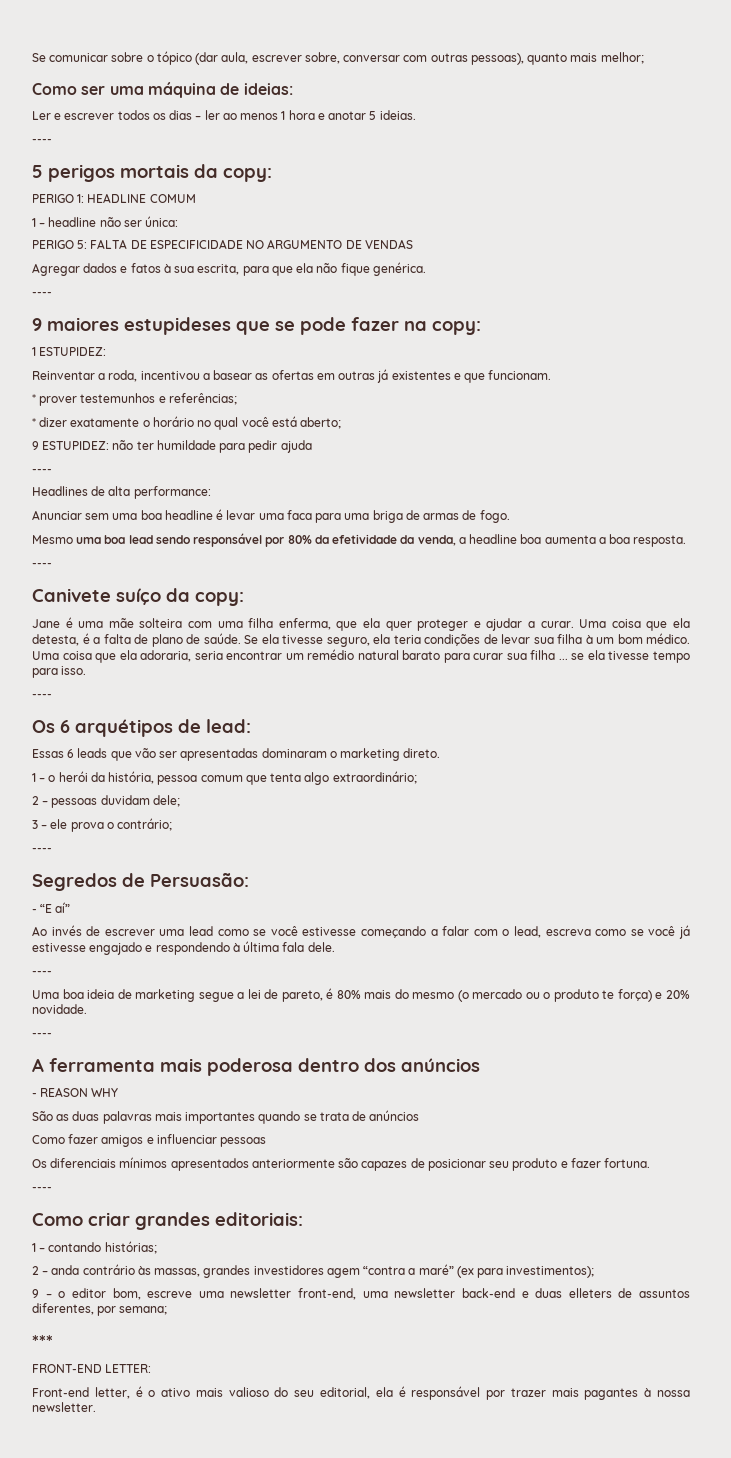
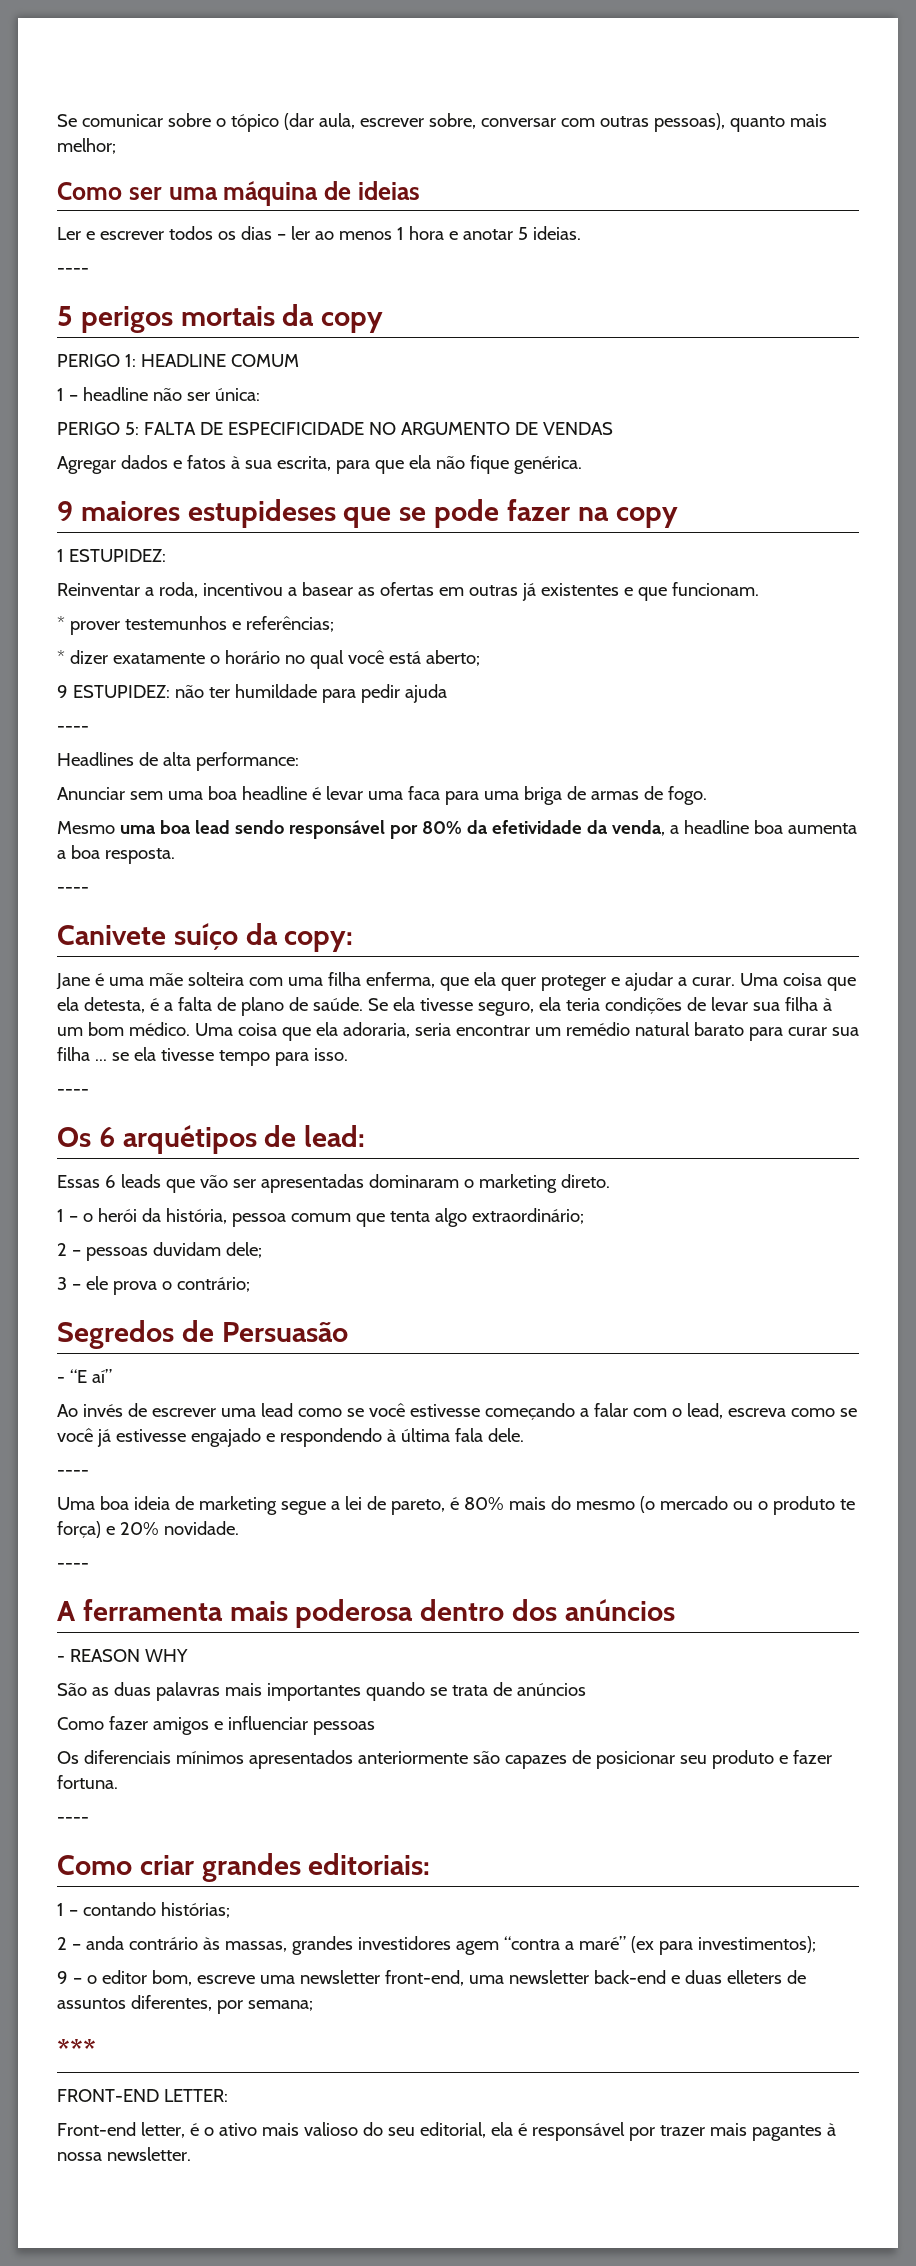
[243,83,293,95] ideias: -> [357,181,420,200] ideias
[223,168,272,182] copy: -> [321,312,384,333] copy
[32,292,52,296] // ---- -> (582, 465) none
[432,321,481,335] copy: -> [615,507,678,528] copy
[32,848,52,852] // ---- -> (250, 1284) none
[150,873,249,887] Persuasão: -> [221,1322,348,1342] Persuasão

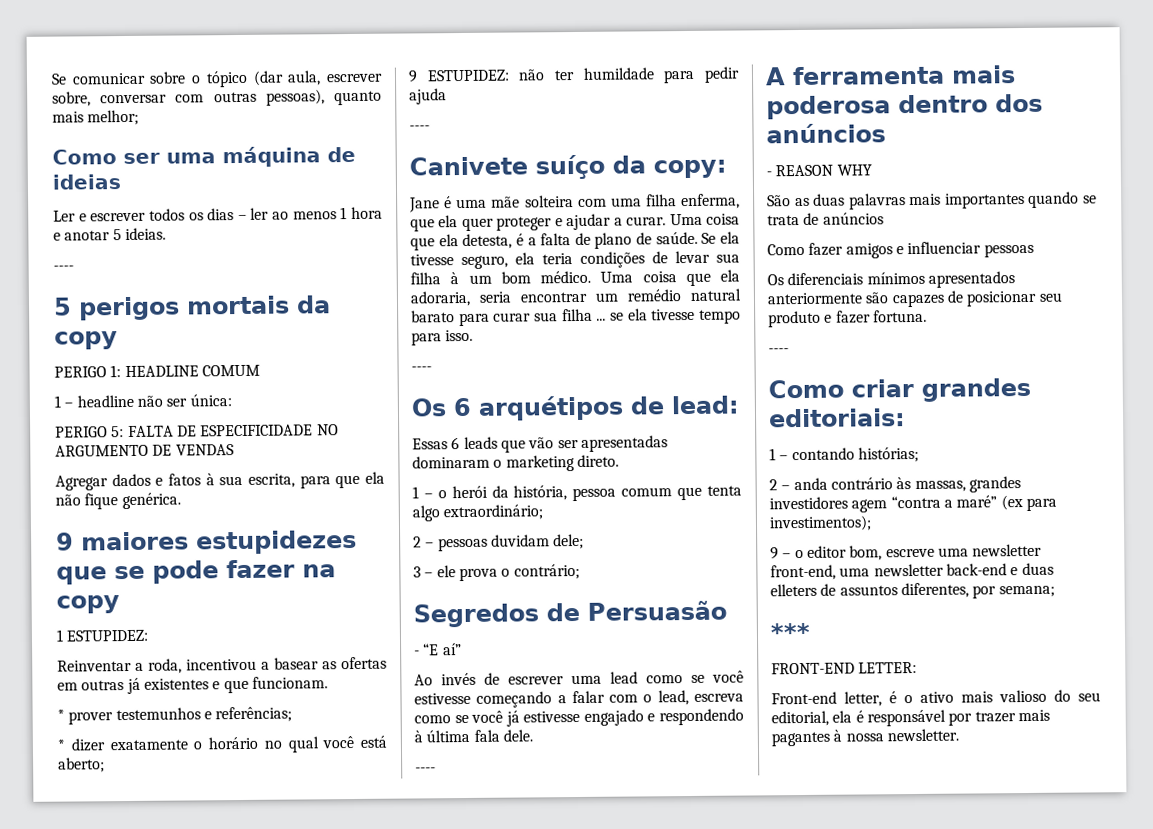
[187,499,336,528] estupideses -> [196,529,357,555] estupidezes
[57,752,299,771] [57,786,707,805] [57,820,857,839] [57,845,175,864] [57,887,89,893] // Headlines de alta performance: // Anunciar sem uma boa headline é levar uma faca para uma briga de armas de fogo. // Mesmo uma boa lead sendo responsável por 80% da efetividade da venda, a headline boa aumenta a boa resposta. // ---- -> (430, 128) none
[57,1496,855,1515] [57,1521,239,1538] [57,1563,89,1569] // Uma boa ideia de marketing segue a lei de pareto, é 80% mais do mesmo (o mercado ou o produto te força) e 20% novidade. // ---- -> (436, 770) none

